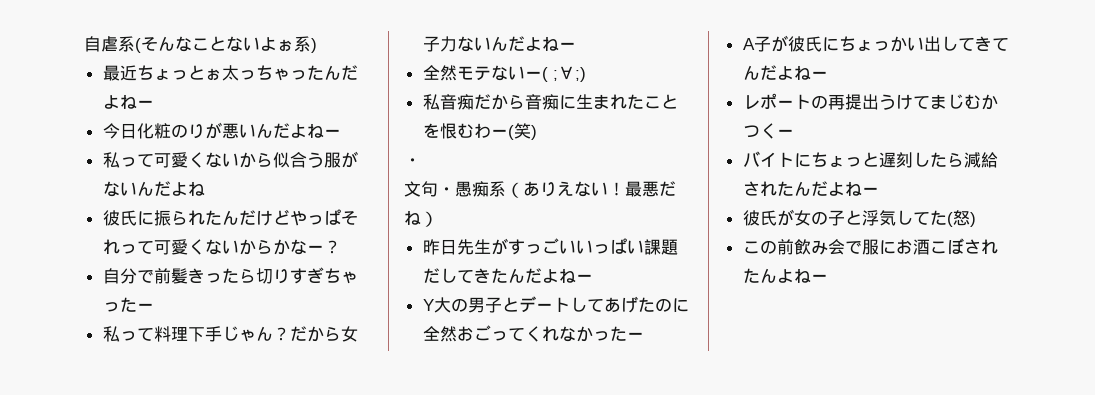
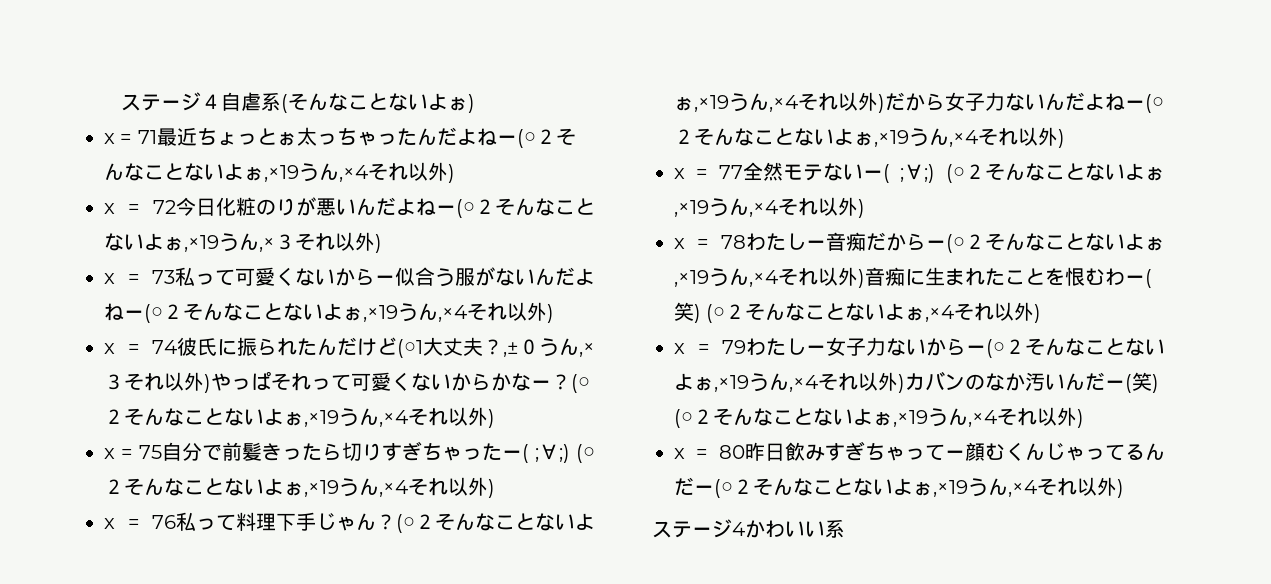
(84, 44) none -> [120,92,221,111] ステージ４
[294,36,317,53] 系) // -> [467,94,475,113] [104,130,157,144] ) // x = 71
(154, 104) // -> [516,128,576,148] [104,162,455,183] [104,200,176,214] (○２そんなことないよぉ,×19うん,×4それ以外) // x = 72
(341, 133) // -> [456,198,595,218] [104,232,382,253] [104,270,175,284] (○２そんなことないよぉ,×19うん,×３それ以外) // x = 73
(273, 160) none -> [375,275,395,284] ー
(205, 188) // -> [124,302,554,323] [104,340,177,354] ー(○２そんなことないよぉ,×19うん,×4それ以外) // x = 74
(290, 217) none -> [397,337,595,358] [104,372,211,393] (○1大丈夫？,±０うん,×３それ以外)
(341, 247) // -> [571,374,590,393] [104,407,495,428] [104,445,162,459] (○２そんなことないよぉ,×19うん,×4それ以外) // x = 75
(154, 307) // -> [522,444,595,463] [104,477,495,498] [104,515,176,529] ( ;∀;) (○２そんなことないよぉ,×19うん,×4それ以外) // x = 76
(290, 334) none -> [396,513,595,533] [674,92,885,113] (○２そんなことないよぉ,×19うん,×4それ以外)
(576, 46) // -> [1145,94,1164,113] [674,127,1065,148] [674,165,743,179] (○２そんなことないよぉ,×19うん,×4それ以外) // x = 77
[422,94,525,110] // 私音痴だから -> [946,163,1165,183] [674,197,865,218] [674,232,1165,253] [674,267,865,288] (○２そんなことないよぉ,×19うん,×4それ以外) // x = 78わたしー音痴だからー(○２そんなことないよぉ,×19うん,×4それ以外)
[404,158,421,166] [404,181,676,198] [404,210,438,227] [422,238,678,255] [422,268,593,283] [422,296,689,313] [422,325,644,342] [742,35,1009,52] [742,65,828,80] [742,93,998,110] [742,123,794,139] [742,151,998,168] [742,181,879,196] [742,209,976,227] [742,238,998,255] [742,268,828,283] // ・ // 文句・愚痴系（ありえない！最悪だね） // 昨日先生がすっごいいっぱい課題だしてきたんだよねー // Y大の男子とデートしてあげたのに全然おごってくれなかったー // A子が彼氏にちょっかい出してきてんだよねー // レポートの再提出うけてまじむかつくー // バイトにちょっと遅刻したら減給されたんだよねー // 彼氏が女の子と浮気してた(怒) // この前飲み会で服にお酒こぼされたんよねー -> [706,302,1042,323] [674,337,1165,358] [674,371,1159,393] [674,407,1084,428] [674,441,1165,461] [674,477,1124,498] [652,519,845,538] (○２そんなことないよぉ,×4それ以外) // x = 79わたしー女子力ないからー(○２そんなことないよぉ,×19うん,×4それ以外)カバンのなか汚いんだー(笑) (○２そんなことないよぉ,×19うん,×4それ以外) // x = 80昨日飲みすぎちゃってー顔むくんじゃってるんだー(○２そんなことないよぉ,×19うん,×4それ以外) // ステージ4かわいい系

